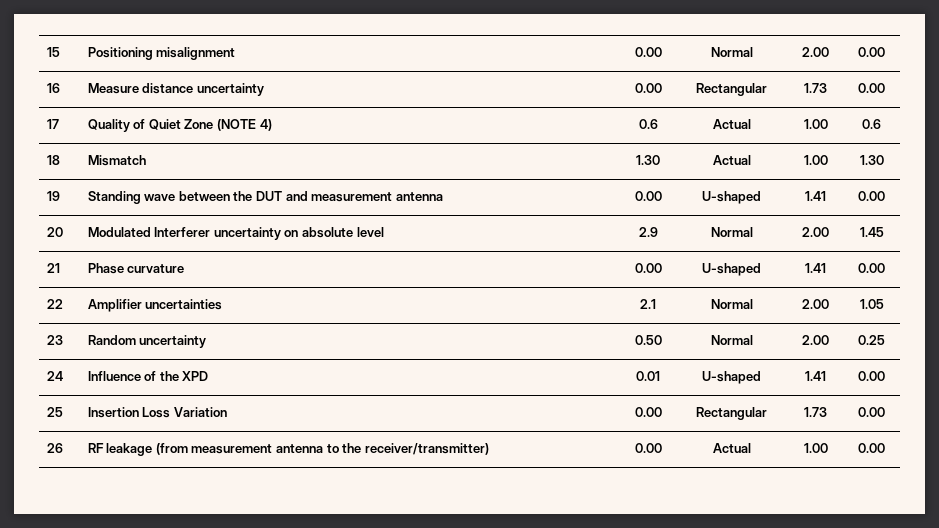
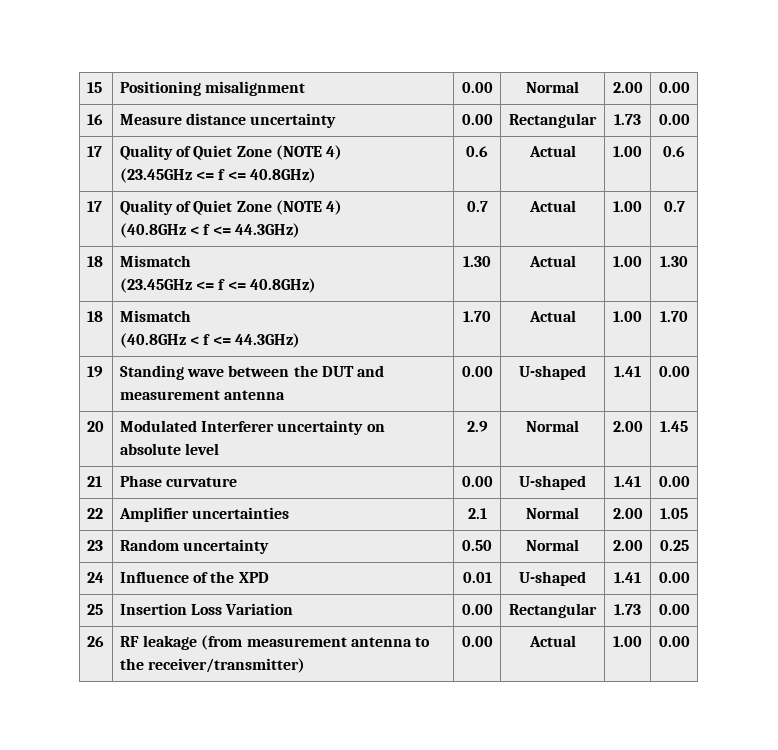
(272, 125) none -> [119,168,316,183] // (23.45GHz <= f <= 40.8GHz)
[46,155,60,165] [87,155,146,166] [636,155,660,165] [712,155,751,165] [803,155,828,165] [859,155,884,165] 18 | Mismatch | 1.30 | Actual | 1.00 | 1.30 -> [86,201,102,212] [119,200,343,215] [119,223,300,238] [466,201,488,212] [528,200,576,212] [613,201,642,212] [663,201,685,212] [86,256,103,267] [119,255,191,267] [119,278,316,293] [463,256,491,267] [528,255,576,267] [613,256,642,267] [660,256,688,267] [86,311,103,322] [119,310,191,322] [119,333,300,348] [463,311,491,322] [528,310,576,322] [613,311,642,322] [660,311,688,322] 17 | Quality of Quiet Zone (NOTE 4) // (40.8GHz < f <= 44.3GHz) | 0.7 | Actual | 1.00 | 0.7 // 18 | Mismatch // (23.45GHz <= f <= 40.8GHz) | 1.30 | Actual | 1.00 | 1.30 // 18 | Mismatch // (40.8GHz < f <= 44.3GHz) | 1.70 | Actual | 1.00 | 1.70

